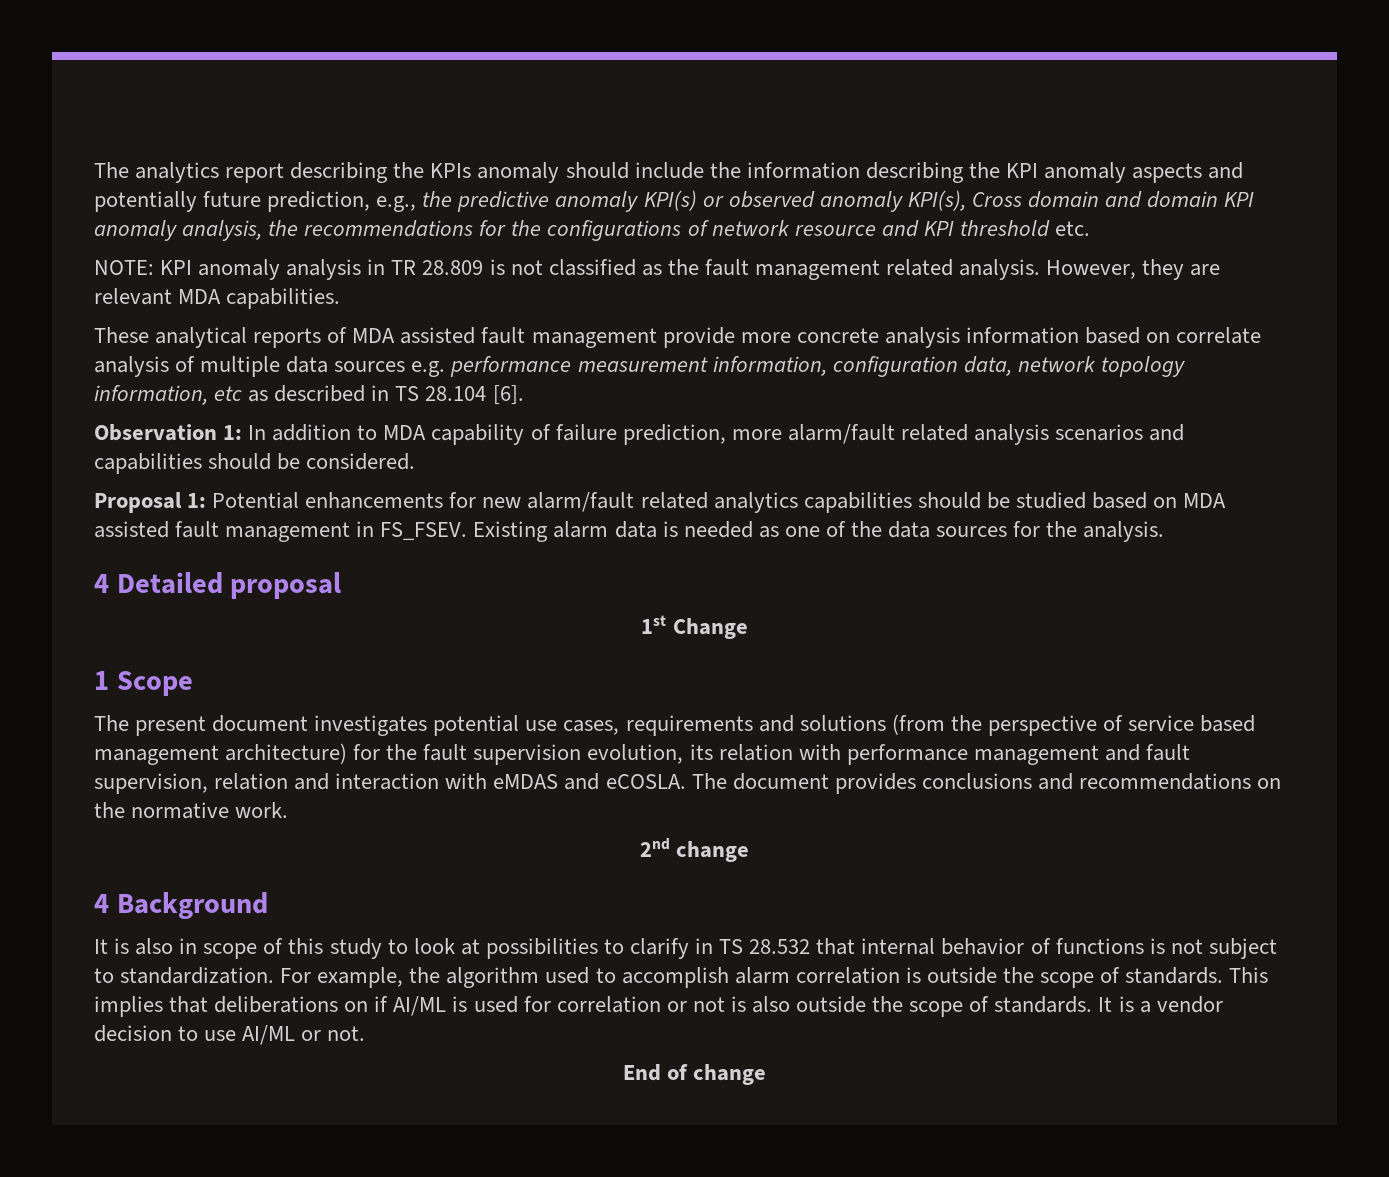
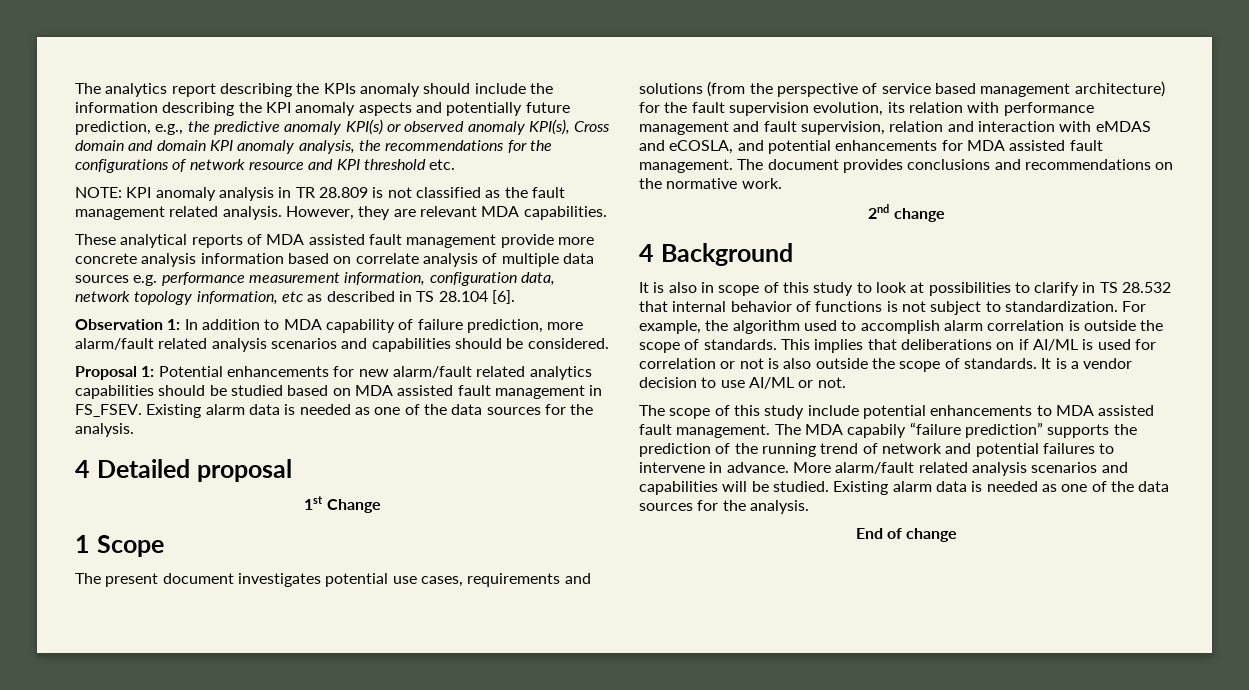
[605,774,686,789] eCOSLA. -> [669,140,1103,154] [639,159,733,173] eCOSLA, and potential enhancements for MDA assisted fault management.
(366, 1033) none -> [639,405,1155,419] [639,422,1137,438] [639,443,1115,457] [639,462,1128,476] [639,481,1170,495] [639,500,809,514] // The scope of this study include potential enhancements to MDA assisted fault management. The MDA capabily “failure prediction” supports the prediction of the running trend of network and potential failures to intervene in advance. More alarm/fault related analysis scenarios and capabilities will be studied. Existing alarm data is needed as one of the data sources for the analysis.

